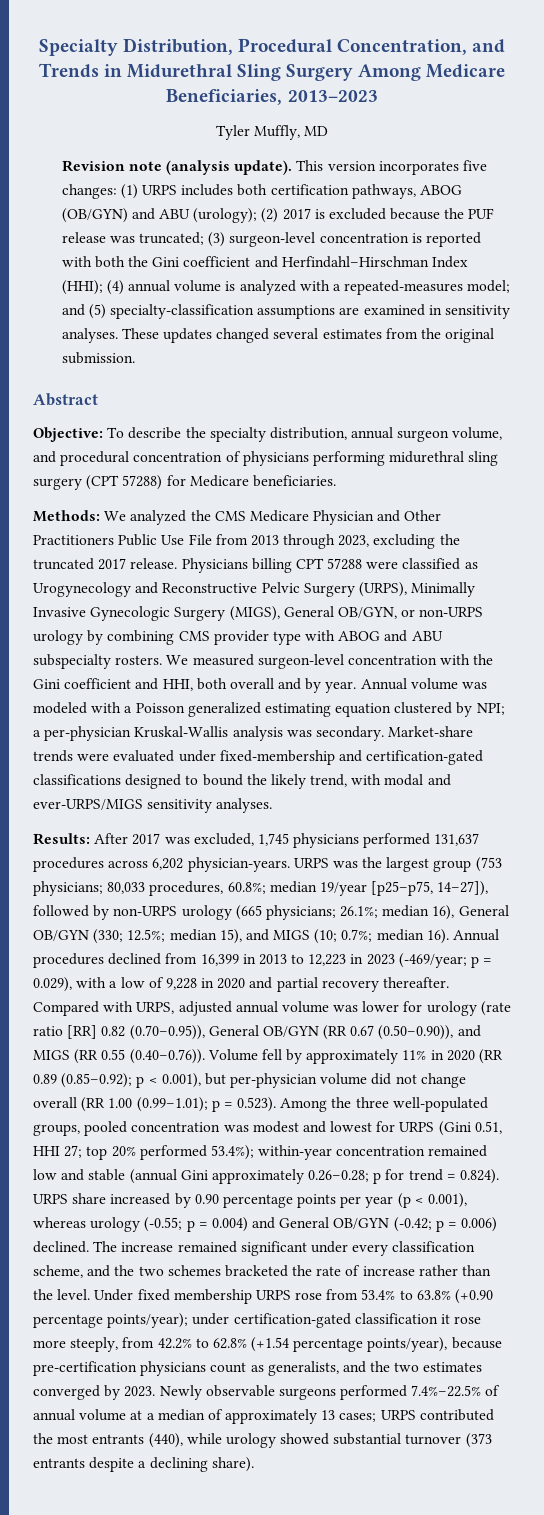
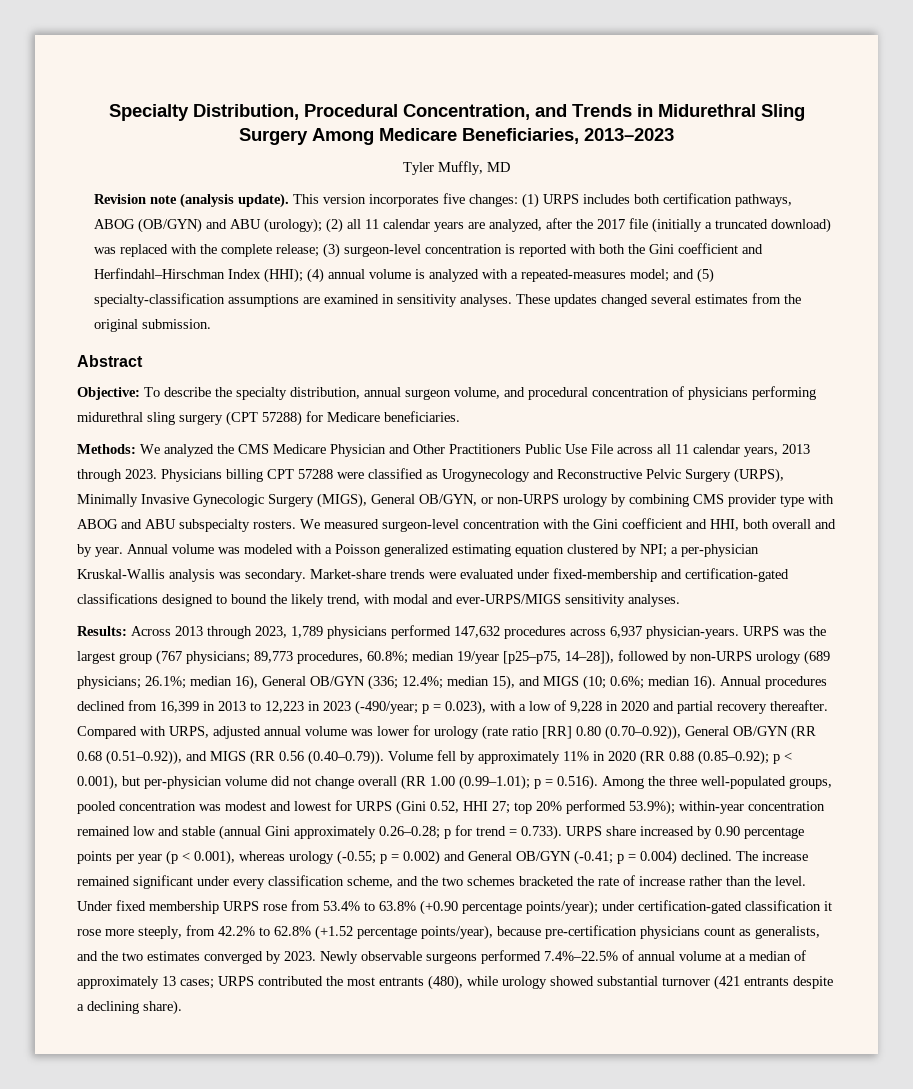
[282,208,495,220] [61,232,204,245] 2017 is excluded because the PUF release was truncated; -> [347,218,832,233] [94,244,320,257] all 11 calendar years are analyzed, after the 2017 file (initially a truncated download) was replaced with the complete release;
[215,534,460,549] [33,558,178,570] from 2013 through 2023, excluding the truncated 2017 release. -> [617,444,810,457] [77,469,157,482] across all 11 calendar years, 2013 through 2023.
[94,833,289,846] After 2017 was excluded, 1,745 -> [131,626,323,639] Across 2013 through 2023, 1,789
[434,833,480,846] 131,637 -> [454,626,500,638] 147,632
[152,858,184,870] 6,202 -> [610,626,642,638] 6,937
[475,857,502,872] [33,881,146,896] (753 physicians; 80,033 -> [156,650,293,665] (767 physicians; 89,773
[437,881,489,896] 14–27]), -> [565,650,614,665] 14–28]),
[235,905,262,920] (665 -> [804,650,830,665] (689
[93,929,166,944] (330; 12.5%; -> [368,675,443,690] (336; 12.4%;
[341,929,373,942] 0.7%; -> [610,676,644,689] 0.6%;
[398,953,493,968] [33,977,72,992] (-469/year; p = 0.029), -> [355,700,486,715] (-490/year; p = 0.023),
[101,1025,205,1040] 0.82 (0.70–0.95)), -> [576,725,681,740] 0.80 (0.70–0.92)),
[350,1025,454,1040] 0.67 (0.50–0.90)), -> [77,750,182,765] 0.68 (0.51–0.92)),
[101,1049,205,1064] 0.55 (0.40–0.76)). -> [279,750,384,765] 0.56 (0.40–0.79)).
[33,1074,57,1084] 0.89 -> [669,751,694,761] 0.88
[237,1097,277,1112] 0.523). -> [557,775,598,790] 0.516).
[474,1121,502,1134] 0.51, -> [430,801,459,813] 0.52,
[210,1145,254,1160] 53.4%); -> [629,800,675,815] 53.9%);
[460,1169,500,1184] 0.824). -> [521,825,562,840] 0.733).
[211,1217,248,1232] 0.004) -> [403,850,440,865] 0.002)
[393,1217,498,1232] (-0.42; p = 0.006) -> [574,850,677,865] (-0.41; p = 0.004)
[251,1337,290,1352] (+1.54 -> [315,925,353,940] (+1.52
[148,1433,183,1448] (440), -> [428,975,463,990] (480),
[465,1433,492,1448] (373 -> [714,975,740,990] (421

